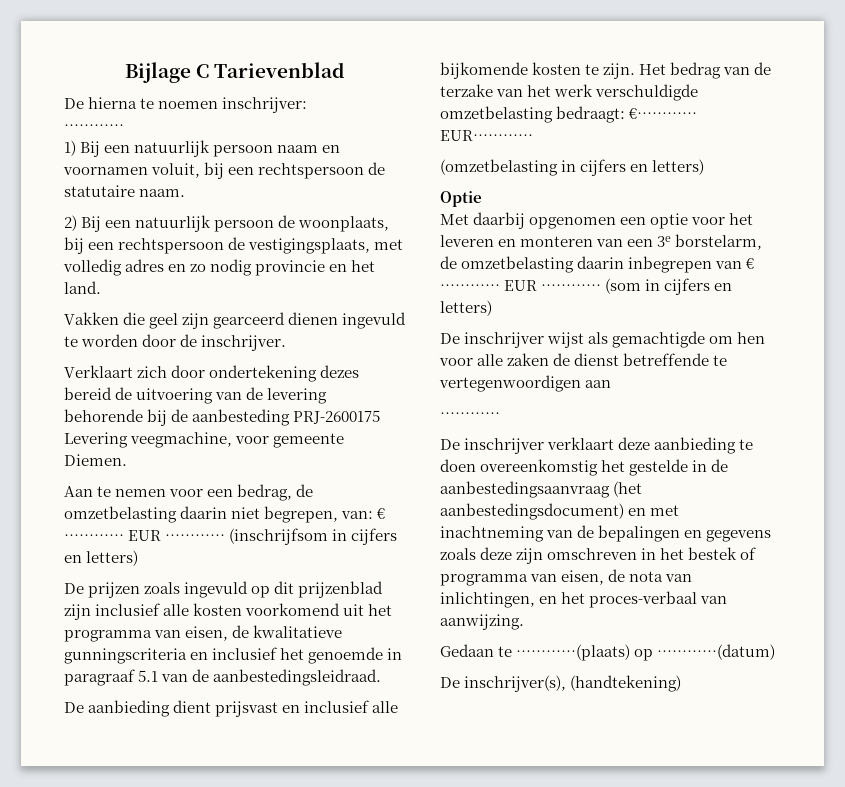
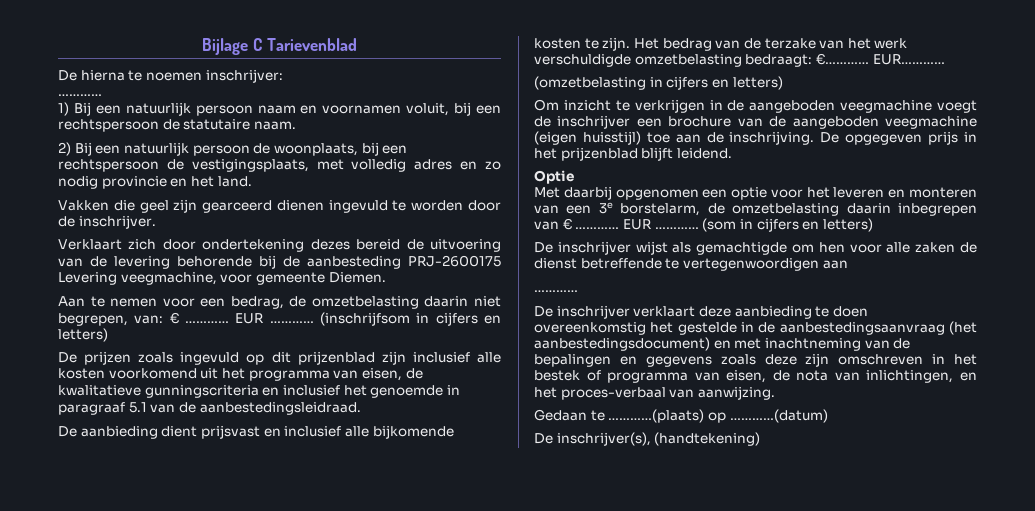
(705, 167) none -> [534,99,977,113] [534,115,977,129] [534,131,978,145] [534,147,732,161] // Om inzicht te verkrijgen in de aangeboden veegmachine voegt de inschrijver een brochure van de aangeboden veegmachine (eigen huisstijl) toe aan de inschrijving. De opgegeven prijs in het prijzenblad blijft leidend.

